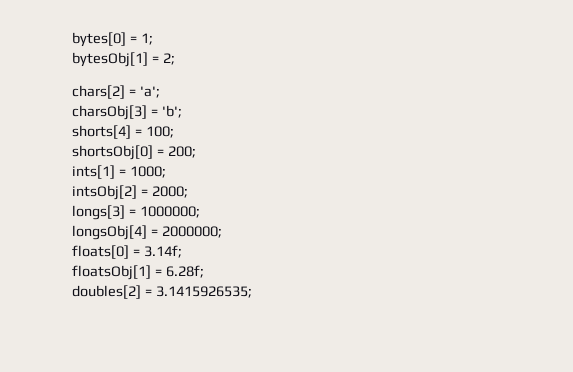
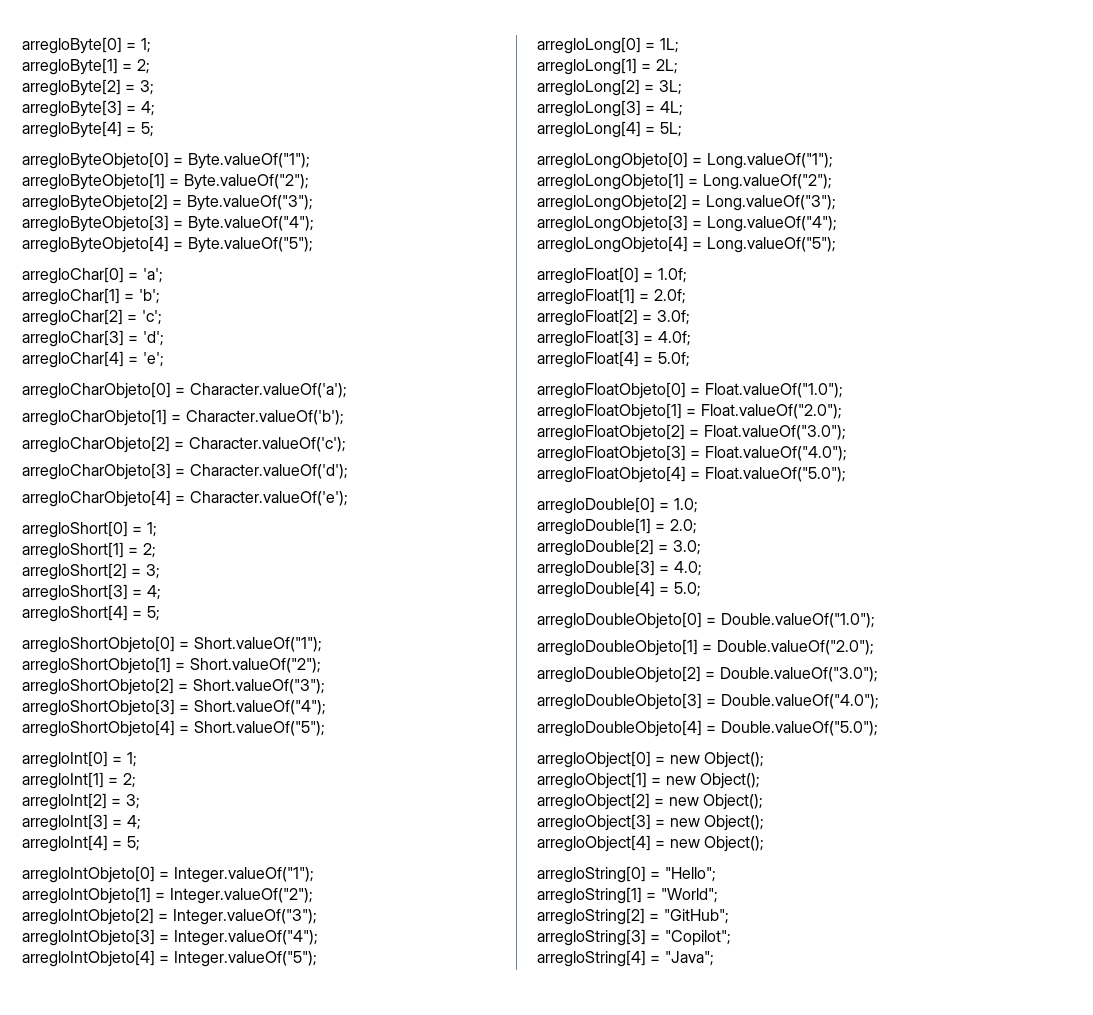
[72,32,153,47] [72,52,175,67] [72,85,125,99] bytes[0] = 1; // bytesObj[1] = 2; // chars[2] -> [22,37,151,54] [22,58,150,75] [22,79,154,96] [22,100,155,117] [22,121,154,138] [22,152,310,169] [22,173,309,190] [22,194,313,211] [22,215,314,232] [22,236,313,253] [22,267,124,284] arregloByte[0] = 1; // arregloByte[1] = 2; // arregloByte[2] = 3; // arregloByte[3] = 4; // arregloByte[4] = 5; // arregloByteObjeto[0] = Byte.valueOf("1"); // arregloByteObjeto[1] = Byte.valueOf("2"); // arregloByteObjeto[2] = Byte.valueOf("3"); // arregloByteObjeto[3] = Byte.valueOf("4"); // arregloByteObjeto[4] = Byte.valueOf("5"); // arregloChar[0]
[72,105,147,120] charsObj[3] -> [22,288,120,305] arregloChar[1]
[72,125,174,139] [72,145,196,160] [72,165,166,179] [72,185,188,200] [72,205,200,220] [72,225,222,240] [72,245,182,259] [72,265,204,280] [72,285,252,299] shorts[4] = 100; // shortsObj[0] = 200; // ints[1] = 1000; // intsObj[2] = 2000; // longs[3] = 1000000; // longsObj[4] = 2000000; // floats[0] = 3.14f; // floatsObj[1] = 6.28f; // doubles[2] = 3.1415926535; -> [22,309,162,326] [22,330,164,347] [22,351,164,368] [22,382,347,399] [22,409,344,426] [22,436,346,453] [22,463,348,480] [22,490,348,507] [22,521,157,538] [22,542,156,559] [22,563,160,580] [22,584,161,601] [22,605,160,622] [22,636,322,653] [22,657,321,674] [22,678,325,695] [22,699,326,716] [22,720,325,737] [22,751,137,768] [22,772,136,789] [22,793,140,810] [22,814,141,831] [22,835,140,852] [22,866,314,883] [22,887,313,904] [22,908,317,925] [22,929,318,946] [22,950,317,967] [537,37,679,54] [537,58,678,75] [537,79,682,96] [537,100,683,117] [537,121,682,138] [537,152,833,169] [537,173,832,190] [537,194,836,211] [537,215,837,232] [537,236,836,253] [537,267,687,284] [537,288,686,305] [537,309,690,326] [537,330,691,347] [537,351,690,368] [537,382,843,399] [537,403,842,420] [537,424,846,441] [537,445,847,462] [537,466,846,483] [537,497,698,514] [537,518,697,535] [537,539,701,556] [537,560,702,577] [537,581,701,598] [537,612,875,629] [537,639,874,656] [537,666,878,683] [537,693,879,710] [537,720,878,737] [537,751,764,768] [537,772,760,789] [537,793,763,810] [537,814,764,831] [537,835,764,852] [537,866,716,883] [537,887,718,904] [537,908,729,925] [537,929,731,946] [537,950,714,967] arregloChar[2] = 'c'; // arregloChar[3] = 'd'; // arregloChar[4] = 'e'; // arregloCharObjeto[0] = Character.valueOf('a'); // arregloCharObjeto[1] = Character.valueOf('b'); // arregloCharObjeto[2] = Character.valueOf('c'); // arregloCharObjeto[3] = Character.valueOf('d'); // arregloCharObjeto[4] = Character.valueOf('e'); // arregloShort[0] = 1; // arregloShort[1] = 2; // arregloShort[2] = 3; // arregloShort[3] = 4; // arregloShort[4] = 5; // arregloShortObjeto[0] = Short.valueOf("1"); // arregloShortObjeto[1] = Short.valueOf("2"); // arregloShortObjeto[2] = Short.valueOf("3"); // arregloShortObjeto[3] = Short.valueOf("4"); // arregloShortObjeto[4] = Short.valueOf("5"); // arregloInt[0] = 1; // arregloInt[1] = 2; // arregloInt[2] = 3; // arregloInt[3] = 4; // arregloInt[4] = 5; // arregloIntObjeto[0] = Integer.valueOf("1"); // arregloIntObjeto[1] = Integer.valueOf("2"); // arregloIntObjeto[2] = Integer.valueOf("3"); // arregloIntObjeto[3] = Integer.valueOf("4"); // arregloIntObjeto[4] = Integer.valueOf("5"); // arregloLong[0] = 1L; // arregloLong[1] = 2L; // arregloLong[2] = 3L; // arregloLong[3] = 4L; // arregloLong[4] = 5L; // arregloLongObjeto[0] = Long.valueOf("1"); // arregloLongObjeto[1] = Long.valueOf("2"); // arregloLongObjeto[2] = Long.valueOf("3"); // arregloLongObjeto[3] = Long.valueOf("4"); // arregloLongObjeto[4] = Long.valueOf("5"); // arregloFloat[0] = 1.0f; // arregloFloat[1] = 2.0f; // arregloFloat[2] = 3.0f; // arregloFloat[3] = 4.0f; // arregloFloat[4] = 5.0f; // arregloFloatObjeto[0] = Float.valueOf("1.0"); // arregloFloatObjeto[1] = Float.valueOf("2.0"); // arregloFloatObjeto[2] = Float.valueOf("3.0"); // arregloFloatObjeto[3] = Float.valueOf("4.0"); // arregloFloatObjeto[4] = Float.valueOf("5.0"); // arregloDouble[0] = 1.0; // arregloDouble[1] = 2.0; // arregloDouble[2] = 3.0; // arregloDouble[3] = 4.0; // arregloDouble[4] = 5.0; // arregloDoubleObjeto[0] = Double.valueOf("1.0"); // arregloDoubleObjeto[1] = Double.valueOf("2.0"); // arregloDoubleObjeto[2] = Double.valueOf("3.0"); // arregloDoubleObjeto[3] = Double.valueOf("4.0"); // arregloDoubleObjeto[4] = Double.valueOf("5.0"); // arregloObject[0] = new Object(); // arregloObject[1] = new Object(); // arregloObject[2] = new Object(); // arregloObject[3] = new Object(); // arregloObject[4] = new Object(); // arregloString[0] = "Hello"; // arregloString[1] = "World"; // arregloString[2] = "GitHub"; // arregloString[3] = "Copilot"; // arregloString[4] = "Java";

